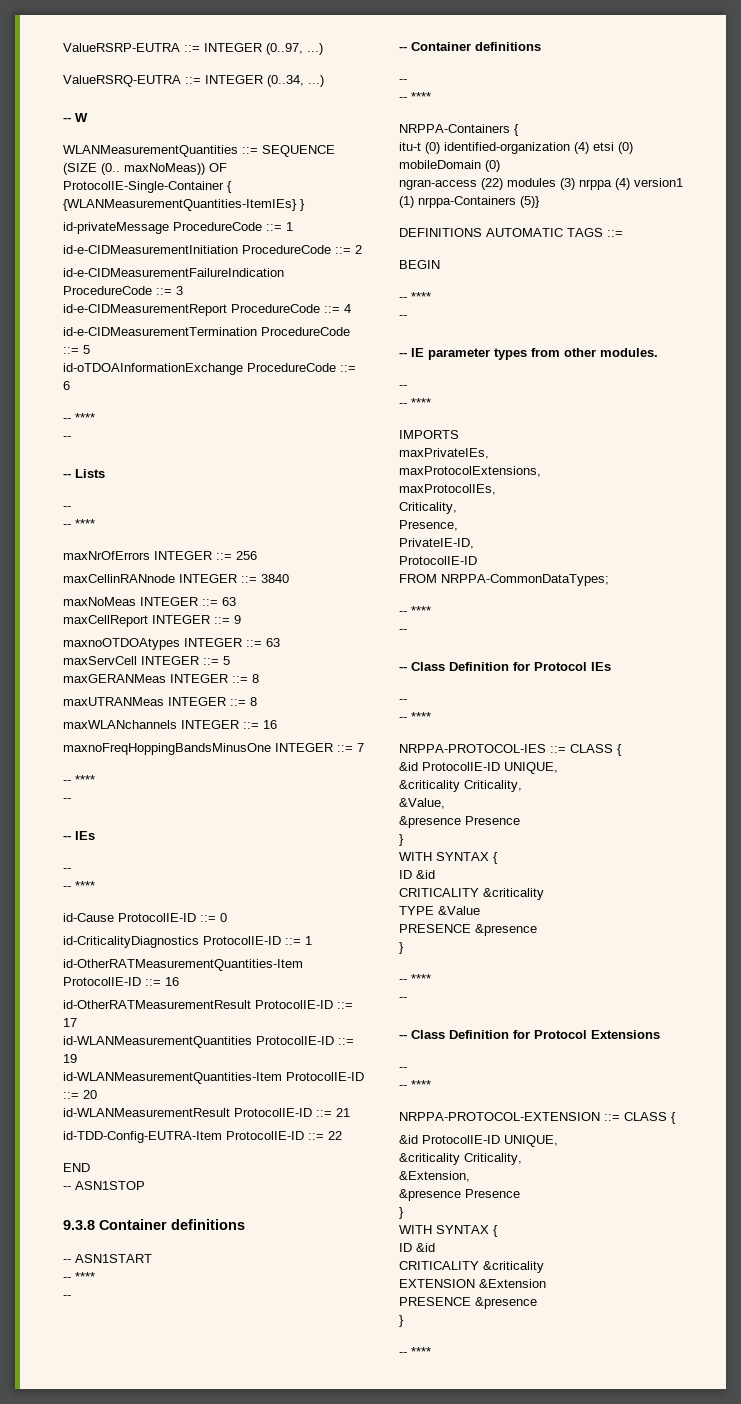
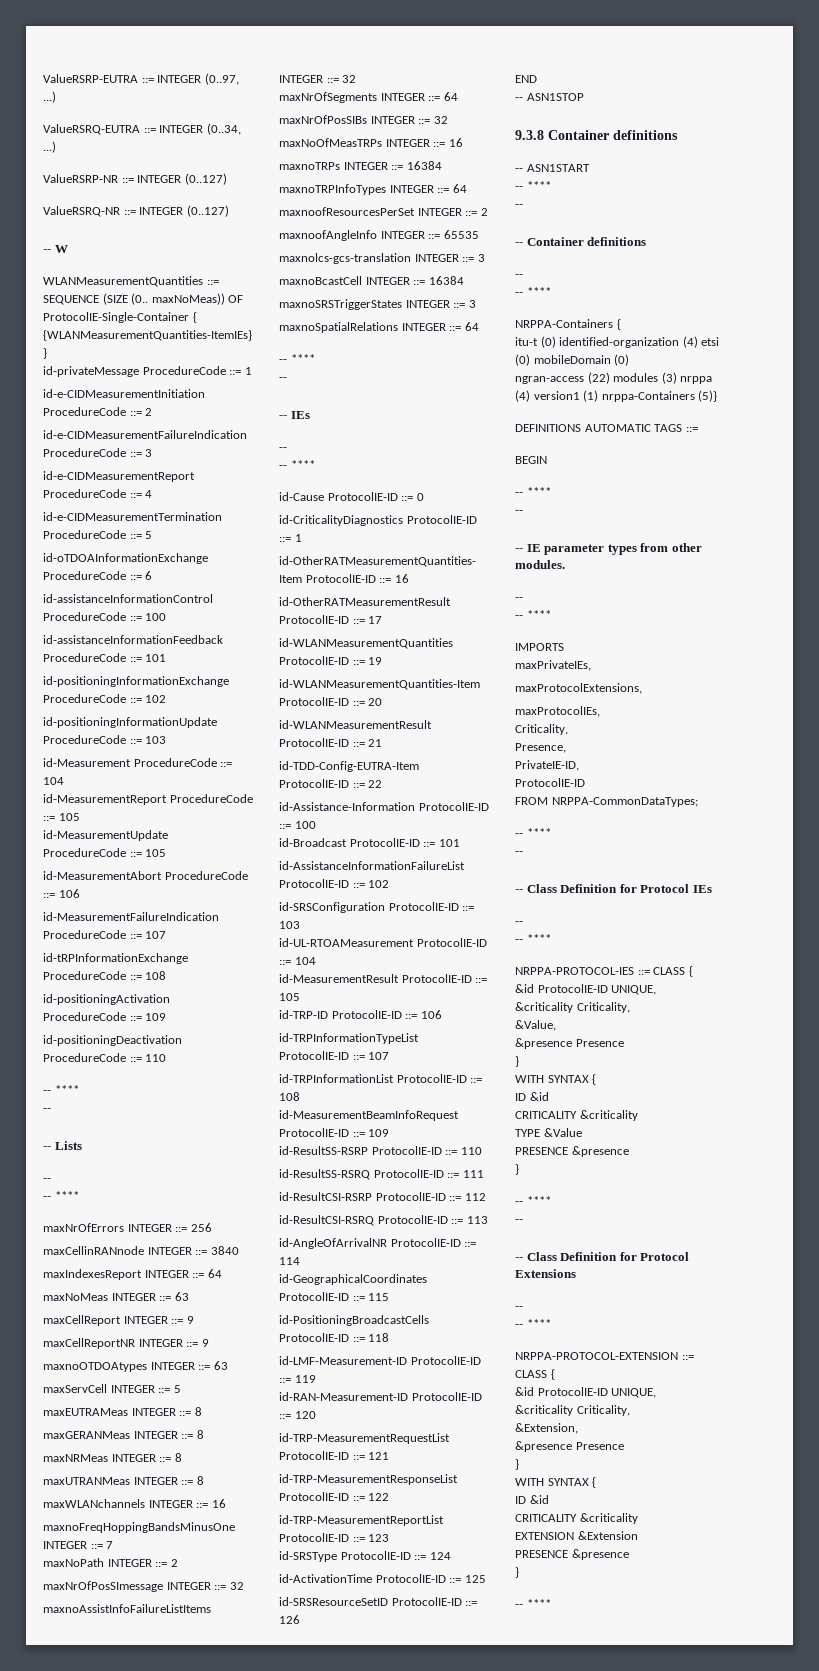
(324, 81) none -> [43,173,227,185] [43,205,229,217] // ValueRSRP-NR ::= INTEGER (0..127) // ValueRSRQ-NR ::= INTEGER (0..127)
(70, 385) none -> [43,594,213,603] [43,612,167,621] [43,635,223,644] [43,653,167,662] [43,676,229,687] [43,694,167,703] [43,717,217,728] [43,735,167,744] [43,758,233,767] [43,777,64,785] [43,794,253,805] [43,813,80,821] [43,830,168,841] [43,848,167,857] [43,871,248,880] [43,889,80,898] [43,912,219,921] [43,930,167,939] [43,953,188,964] [43,971,167,980] [43,994,170,1005] [43,1012,167,1021] [43,1035,182,1046] [43,1053,167,1062] // id-assistanceInformationControl ProcedureCode ::= 100 // id-assistanceInformationFeedback ProcedureCode ::= 101 // id-positioningInformationExchange ProcedureCode ::= 102 // id-positioningInformationUpdate ProcedureCode ::= 103 // id-Measurement ProcedureCode ::= 104 // id-MeasurementReport ProcedureCode ::= 105 // id-MeasurementUpdate ProcedureCode ::= 105 // id-MeasurementAbort ProcedureCode ::= 106 // id-MeasurementFailureIndication ProcedureCode ::= 107 // id-tRPInformationExchange ProcedureCode ::= 108 // id-positioningActivation ProcedureCode ::= 109 // id-positioningDeactivation ProcedureCode ::= 110
(289, 578) none -> [43,1269,222,1280] // maxIndexesReport INTEGER ::= 64
(241, 619) none -> [43,1338,209,1349] // maxCellReportNR INTEGER ::= 9
(230, 660) none -> [43,1407,202,1416] // maxEUTRAMeas INTEGER ::= 8
(259, 678) none -> [43,1453,182,1462] // maxNRMeas INTEGER ::= 8
(364, 747) none -> [43,1558,178,1567] [43,1581,244,1592] [43,1604,211,1613] [279,75,357,83] [279,92,458,103] [279,115,448,124] [279,138,463,147] [279,161,442,170] [279,184,467,195] [279,207,488,216] [279,230,479,241] [279,253,485,264] [279,276,464,285] [279,299,476,310] [279,322,479,333] // maxNoPath INTEGER ::= 2 // maxNrOfPosSImessage INTEGER ::= 32 // maxnoAssistInfoFailureListItems INTEGER ::= 32 // maxNrOfSegments INTEGER ::= 64 // maxNrOfPosSIBs INTEGER ::= 32 // maxNoOfMeasTRPs INTEGER ::= 16 // maxnoTRPs INTEGER ::= 16384 // maxnoTRPInfoTypes INTEGER ::= 64 // maxnoofResourcesPerSet INTEGER ::= 2 // maxnoofAngleInfo INTEGER ::= 65535 // maxnolcs-gcs-translation INTEGER ::= 3 // maxnoBcastCell INTEGER ::= 16384 // maxnoSRSTriggerStates INTEGER ::= 3 // maxnoSpatialRelations INTEGER ::= 64
(342, 1135) none -> [279,802,489,811] [279,821,316,829] [279,838,460,847] [279,861,465,870] [279,879,390,888] [279,902,475,913] [279,921,300,929] [279,938,487,947] [279,957,316,965] [279,974,488,983] [279,993,300,1001] [279,1010,442,1019] [279,1033,419,1044] [279,1051,390,1060] [279,1074,483,1083] [279,1092,300,1101] [279,1110,459,1121] [279,1128,390,1137] [279,1146,482,1155] [279,1169,484,1180] [279,1192,486,1201] [279,1215,488,1226] [279,1238,477,1249] [279,1257,300,1265] [279,1274,427,1285] [279,1292,390,1301] [279,1315,429,1326] [279,1333,390,1342] [279,1356,481,1365] [279,1375,316,1383] [279,1392,482,1401] [279,1411,316,1419] [279,1433,450,1444] [279,1451,390,1460] [279,1474,458,1485] [279,1492,390,1501] [279,1515,444,1526] [279,1533,390,1542] [279,1551,451,1562] [279,1574,486,1583] [279,1597,478,1606] [279,1615,300,1624] // id-Assistance-Information ProtocolIE-ID ::= 100 // id-Broadcast ProtocolIE-ID ::= 101 // id-AssistanceInformationFailureList ProtocolIE-ID ::= 102 // id-SRSConfiguration ProtocolIE-ID ::= 103 // id-UL-RTOAMeasurement ProtocolIE-ID ::= 104 // id-MeasurementResult ProtocolIE-ID ::= 105 // id-TRP-ID ProtocolIE-ID ::= 106 // id-TRPInformationTypeList ProtocolIE-ID ::= 107 // id-TRPInformationList ProtocolIE-ID ::= 108 // id-MeasurementBeamInfoRequest ProtocolIE-ID ::= 109 // id-ResultSS-RSRP ProtocolIE-ID ::= 110 // id-ResultSS-RSRQ ProtocolIE-ID ::= 111 // id-ResultCSI-RSRP ProtocolIE-ID ::= 112 // id-ResultCSI-RSRQ ProtocolIE-ID ::= 113 // id-AngleOfArrivalNR ProtocolIE-ID ::= 114 // id-GeographicalCoordinates ProtocolIE-ID ::= 115 // id-PositioningBroadcastCells ProtocolIE-ID ::= 118 // id-LMF-Measurement-ID ProtocolIE-ID ::= 119 // id-RAN-Measurement-ID ProtocolIE-ID ::= 120 // id-TRP-MeasurementRequestList ProtocolIE-ID ::= 121 // id-TRP-MeasurementResponseList ProtocolIE-ID ::= 122 // id-TRP-MeasurementReportList ProtocolIE-ID ::= 123 // id-SRSType ProtocolIE-ID ::= 124 // id-ActivationTime ProtocolIE-ID ::= 125 // id-SRSResourceSetID ProtocolIE-ID ::= 126

